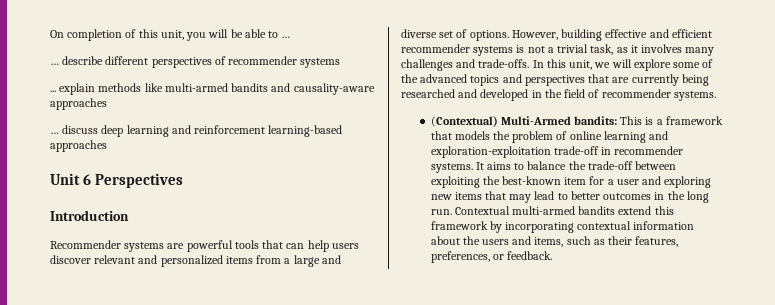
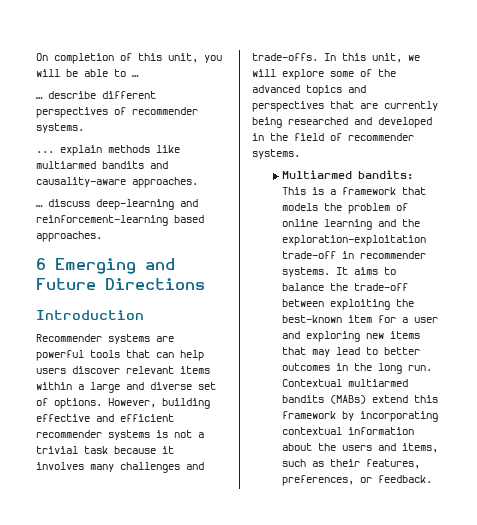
[300,58,341,68] systems -> [36,123,84,133] systems.
[164,83,228,92] multi-armed -> [36,161,96,169] multiarmed
[50,98,107,110] approaches -> [132,177,198,188] approaches.
[101,125,343,137] [50,140,107,152] [50,173,184,188] deep learning and reinforcement learning-based approaches // Unit 6 Perspectives -> [96,199,198,210] [36,215,204,226] [36,231,102,242] [36,258,175,274] [36,278,205,290] deep-learning and reinforcement-learning based approaches. // 6 Emerging and Future Directions
[138,255,282,267] and personalized items from -> [180,366,210,374] [36,382,72,390] items within
[590,44,628,55] task, as -> [84,446,156,454] task because
[430,116,571,127] (Contextual) Multi-Armed -> [281,170,352,179] Multiarmed
(669, 135) none -> [401,219,420,227] the
[511,206,616,215] multi-armed bandits -> [347,379,408,387] [281,395,366,404] multiarmed bandits (MABs)

